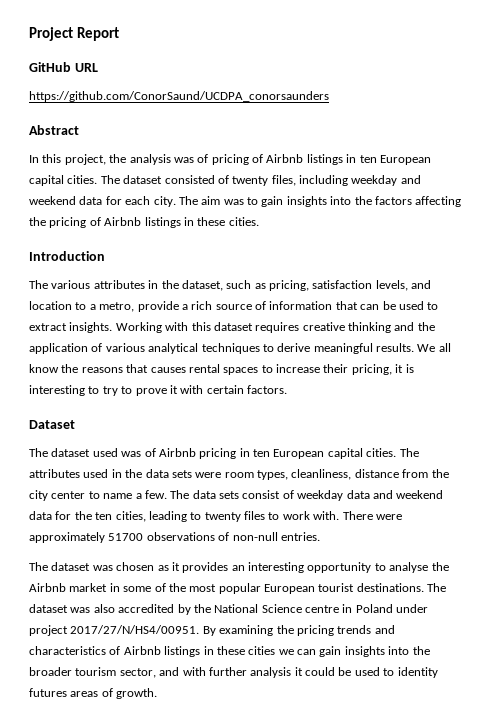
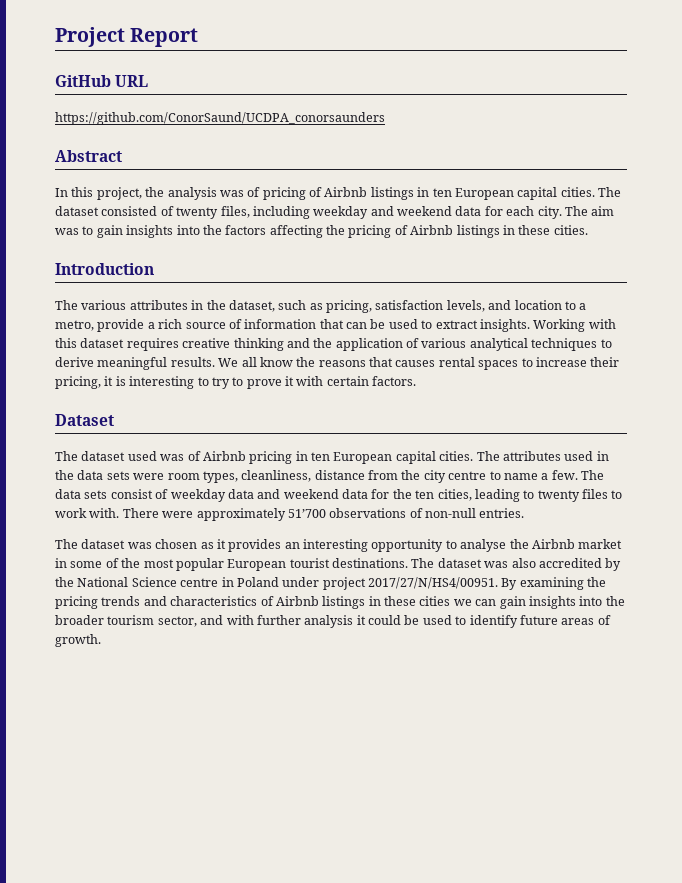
[51,491,86,499] center -> [448,471,487,480] centre
[108,533,144,541] 51700 -> [287,509,326,518] 51’700
[397,667,438,678] [29,688,67,697] identity futures -> [469,615,558,628] identify future

